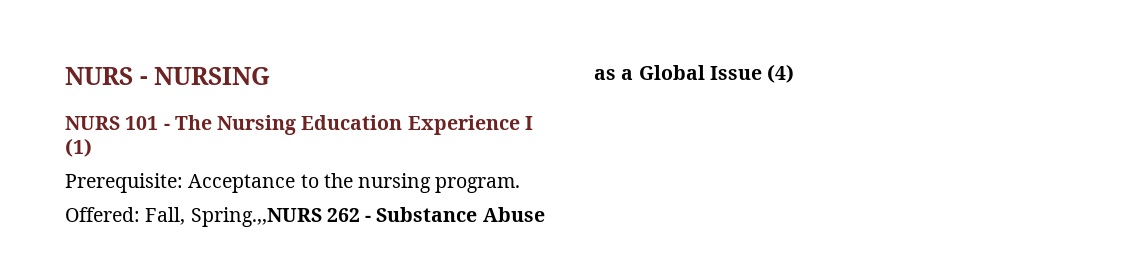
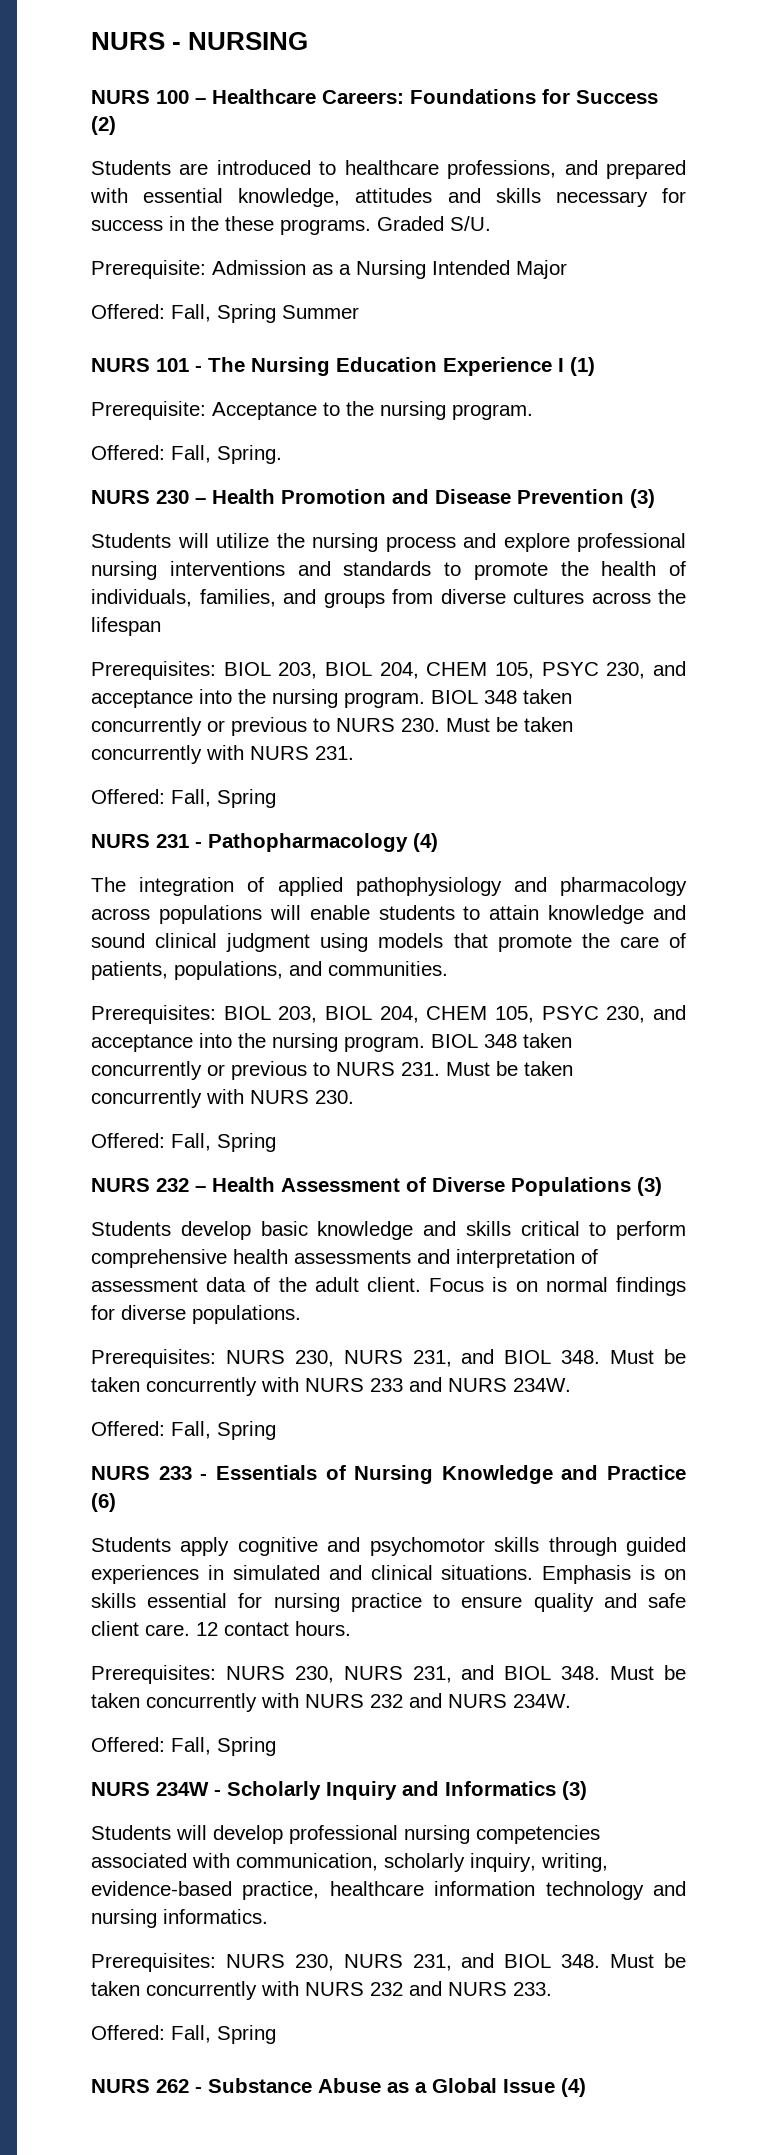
(271, 76) none -> [91,89,658,104] [91,116,116,135] [91,160,686,179] [90,188,686,207] [91,216,491,235] [91,260,567,279] [91,304,359,323] // NURS 100 – Healthcare Careers: Foundations for Success (2) // Students are introduced to healthcare professions, and prepared with essential knowledge, attitudes and skills necessary for success in the these programs. Graded S/U. // Prerequisite: Admission as a Nursing Intended Major // Offered: Fall, Spring Summer
[190,207,322,227] Spring.,,NURS -> [217,445,282,464] [91,489,655,508] [91,533,686,552] [91,561,686,580] [91,589,686,608] [91,617,161,636] [91,661,686,680] [91,689,572,708] [91,717,573,736] [91,745,354,764] [91,789,276,808] [91,833,438,852] [91,877,687,896] [91,905,686,924] [91,933,686,952] [91,961,448,980] [91,1005,686,1024] [91,1033,572,1052] [91,1061,573,1080] [91,1089,354,1108] [91,1133,276,1152] [91,1177,662,1196] [91,1221,686,1240] [91,1249,598,1268] [91,1277,686,1296] [91,1305,301,1324] [91,1349,687,1368] [91,1377,571,1396] [91,1421,276,1440] [91,1465,686,1484] [91,1493,116,1512] [91,1537,687,1556] [91,1565,686,1584] [91,1593,686,1612] [91,1621,351,1636] [91,1665,687,1684] [91,1693,571,1712] [91,1737,276,1756] [91,1781,587,1800] [91,1825,600,1844] [91,1853,608,1872] [91,1881,686,1900] [91,1909,268,1928] [91,1953,687,1972] [91,1981,552,2000] [91,2025,276,2044] [91,2079,150,2093] Spring. // NURS 230 – Health Promotion and Disease Prevention (3) // Students will utilize the nursing process and explore professional nursing interventions and standards to promote the health of individuals, families, and groups from diverse cultures across the lifespan // Prerequisites: BIOL 203, BIOL 204, CHEM 105, PSYC 230, and acceptance into the nursing program. BIOL 348 taken concurrently or previous to NURS 230. Must be taken concurrently with NURS 231. // Offered: Fall, Spring // NURS 231 - Pathopharmacology (4) // The integration of applied pathophysiology and pharmacology across populations will enable students to attain knowledge and sound clinical judgment using models that promote the care of patients, populations, and communities. // Prerequisites: BIOL 203, BIOL 204, CHEM 105, PSYC 230, and acceptance into the nursing program. BIOL 348 taken concurrently or previous to NURS 231. Must be taken concurrently with NURS 230. // Offered: Fall, Spring // NURS 232 – Health Assessment of Diverse Populations (3) // Students develop basic knowledge and skills critical to perform comprehensive health assessments and interpretation of assessment data of the adult client. Focus is on normal findings for diverse populations. // Prerequisites: NURS 230, NURS 231, and BIOL 348. Must be taken concurrently with NURS 233 and NURS 234W. // Offered: Fall, Spring // NURS 233 - Essentials of Nursing Knowledge and Practice (6) // Students apply cognitive and psychomotor skills through guided experiences in simulated and clinical situations. Emphasis is on skills essential for nursing practice to ensure quality and safe client care. 12 contact hours. // Prerequisites: NURS 230, NURS 231, and BIOL 348. Must be taken concurrently with NURS 232 and NURS 234W. // Offered: Fall, Spring // NURS 234W - Scholarly Inquiry and Informatics (3) // Students will develop professional nursing competencies associated with communication, scholarly inquiry, writing, evidence-based practice, healthcare information technology and nursing informatics. // Prerequisites: NURS 230, NURS 231, and BIOL 348. Must be taken concurrently with NURS 232 and NURS 233. // Offered: Fall, Spring // NURS

